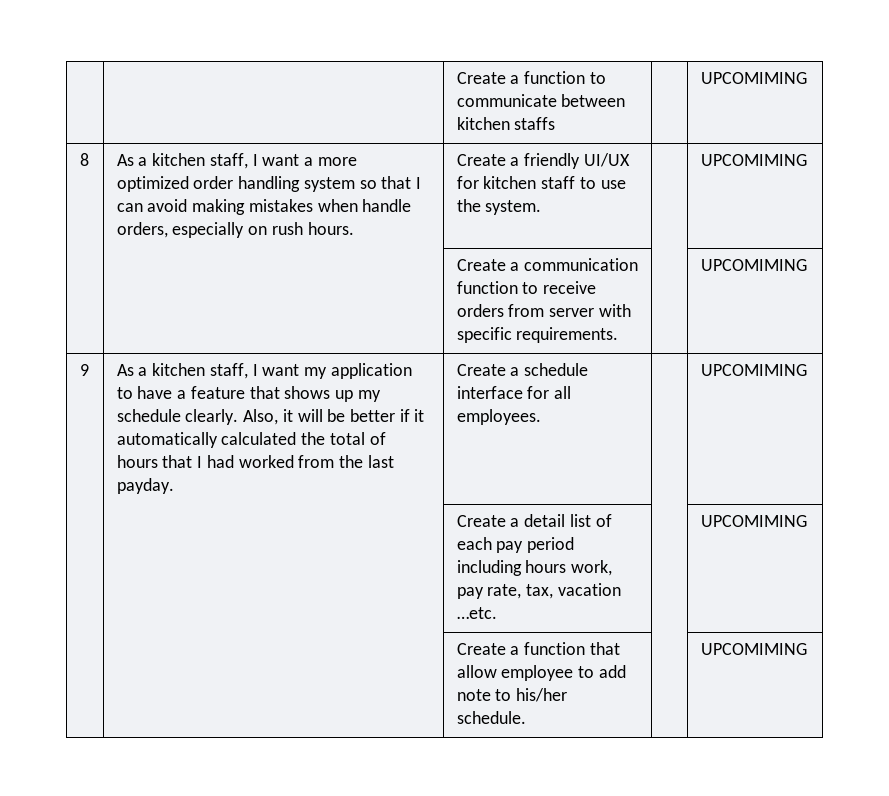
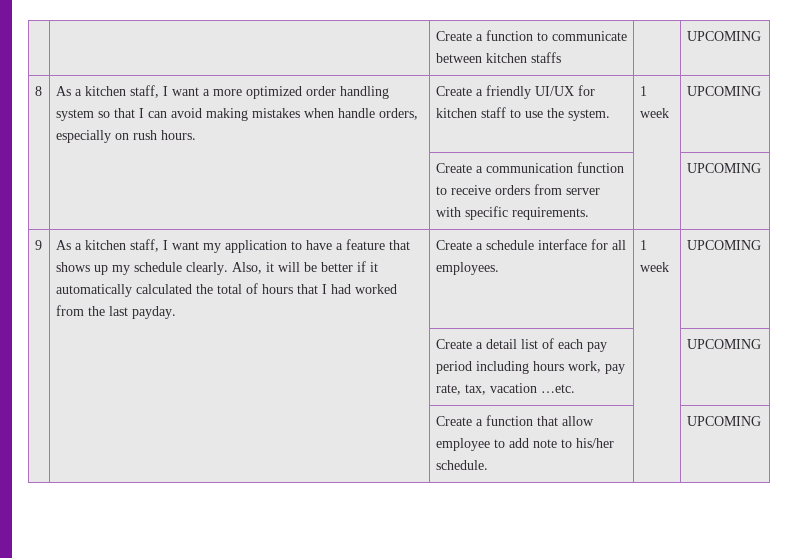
[700,72,807,84] UPCOMIMING -> [686,31,761,41] UPCOMING
[700,154,807,166] | UPCOMIMING -> [639,86,647,96] [639,108,669,118] [686,86,761,96] 1 week | UPCOMING
[700,259,807,271] UPCOMIMING -> [686,163,761,173] UPCOMING
[700,364,807,376] | UPCOMIMING -> [639,240,647,250] [639,262,669,272] [686,240,761,250] 1 week | UPCOMING
[700,515,807,527] UPCOMIMING -> [686,339,761,349] UPCOMING
[700,643,807,655] UPCOMIMING -> [686,416,761,426] UPCOMING

